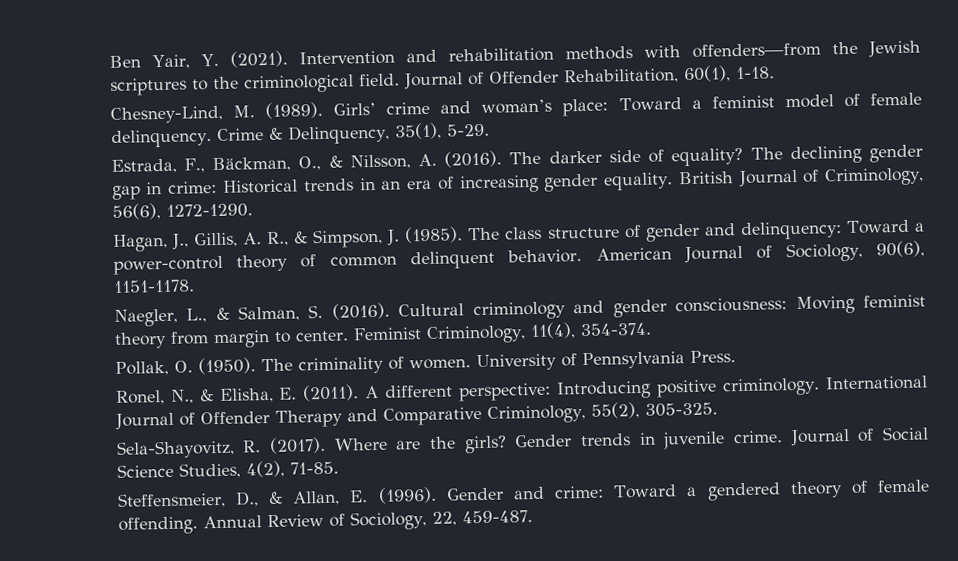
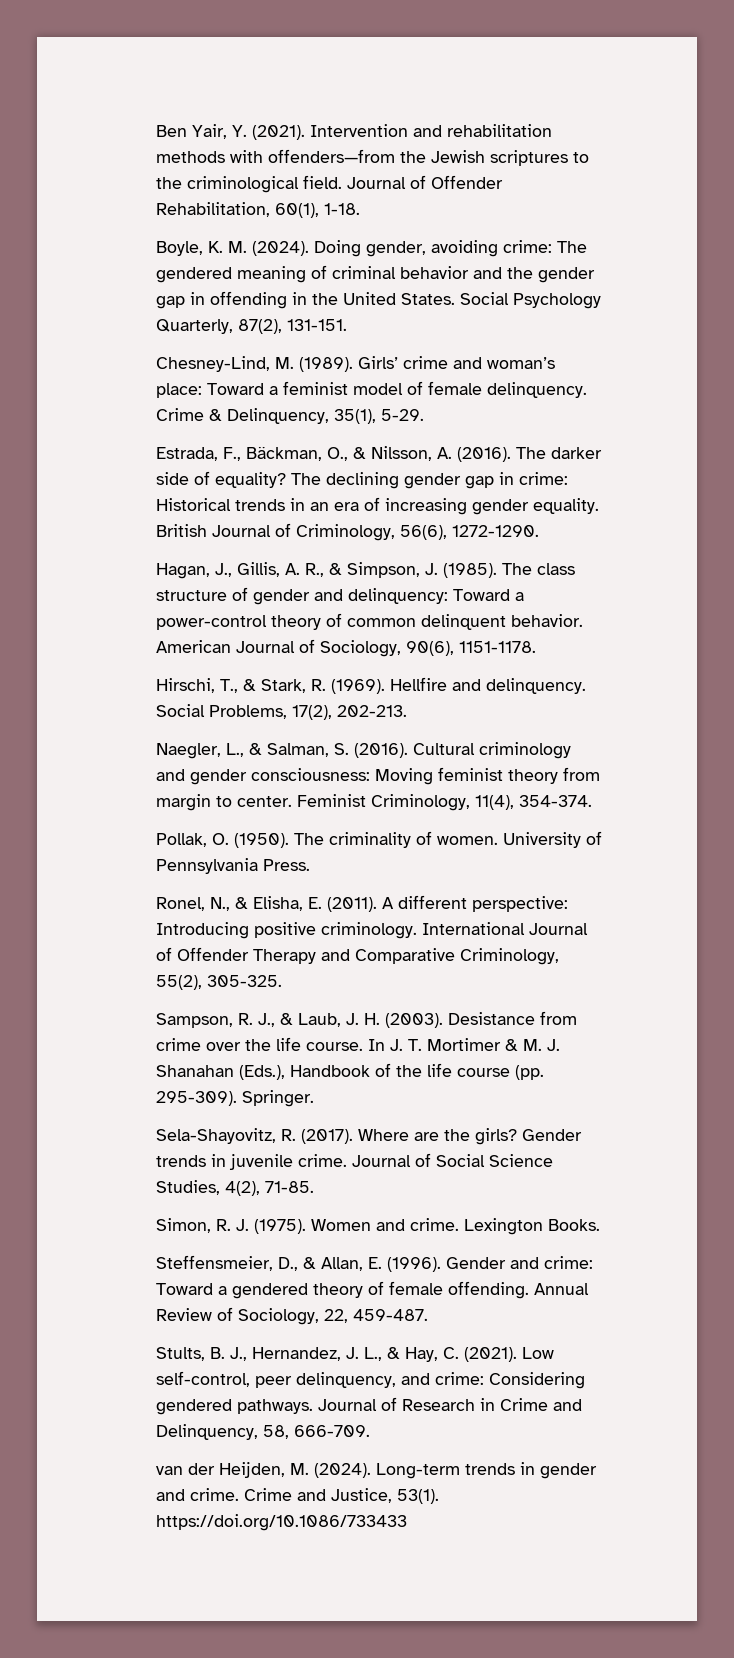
(775, 73) none -> [156,240,588,257] [156,265,596,283] [156,291,602,309] [156,319,348,334] // Boyle, K. M. (2024). Doing gender, avoiding crime: The gendered meaning of criminal behavior and the gender gap in offending in the United States. Social Psychology Quarterly, 87(2), 131-151.
(195, 286) none -> [156,677,587,694] [156,704,408,720] // Hirschi, T., & Stark, R. (1969). Hellfire and delinquency. Social Problems, 17(2), 202-213.
(718, 409) none -> [156,1011,578,1028] [156,1037,561,1051] [156,1063,545,1080] [156,1090,315,1107] // Sampson, R. J., & Laub, J. H. (2003). Desistance from crime over the life course. In J. T. Mortimer & M. J. Shanahan (Eds.), Handbook of the life course (pp. 295-309). Springer.
(339, 468) none -> [156,1218,601,1235] // Simon, R. J. (1975). Women and crime. Lexington Books.
(533, 517) none -> [156,1347,555,1362] [156,1371,586,1389] [156,1397,583,1415] [156,1424,371,1440] [156,1462,598,1479] [156,1488,440,1504] [156,1514,408,1531] // Stults, B. J., Hernandez, J. L., & Hay, C. (2021). Low self-control, peer delinquency, and crime: Considering gendered pathways. Journal of Research in Crime and Delinquency, 58, 666-709. // van der Heijden, M. (2024). Long-term trends in gender and crime. Crime and Justice, 53(1). https://doi.org/10.1086/733433

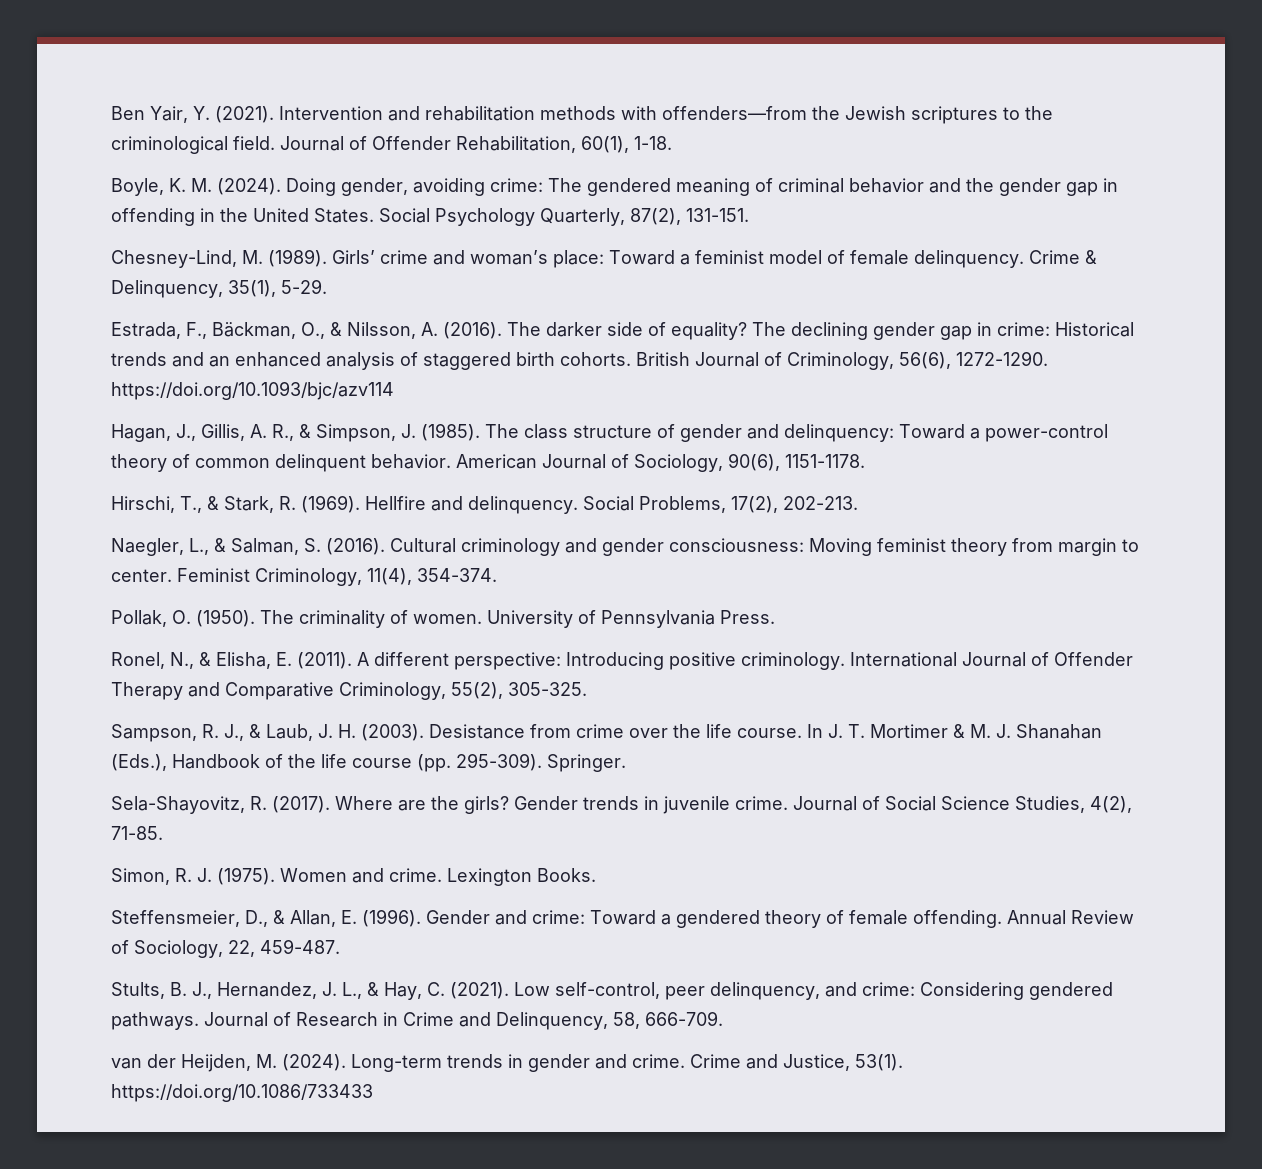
[290,497,600,515] in an era of increasing gender equality. -> [171,352,631,370] and an enhanced analysis of staggered birth cohorts.
(540, 531) none -> [110,381,394,400] https://doi.org/10.1093/bjc/azv114

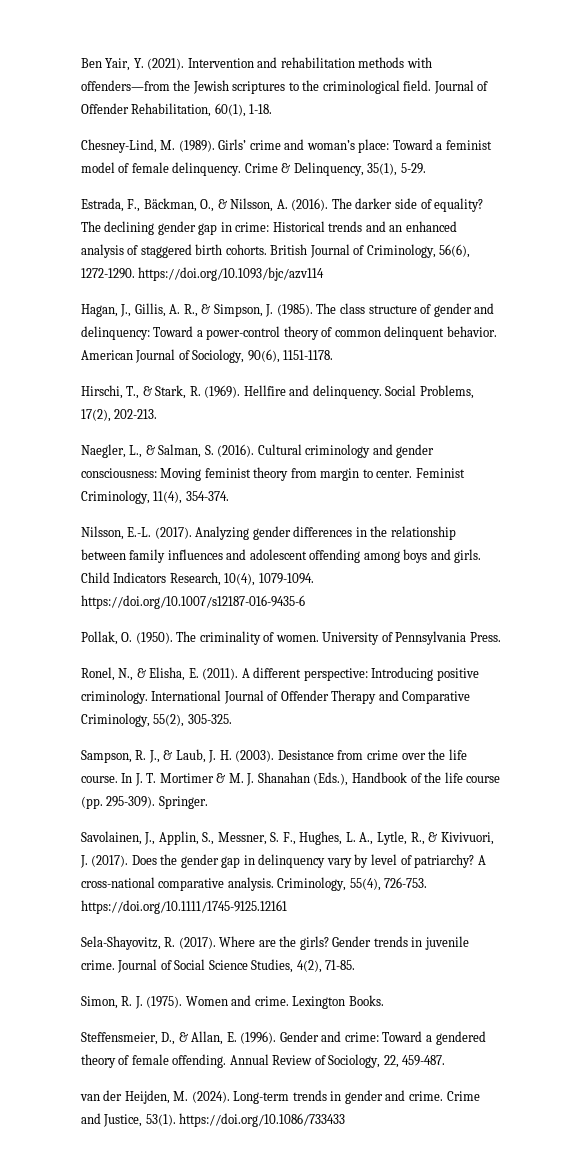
[110,178,1118,196] [110,208,749,226] // Boyle, K. M. (2024). Doing gender, avoiding crime: The gendered meaning of criminal behavior and the gender gap in offending in the United States. Social Psychology Quarterly, 87(2), 131-151. -> (273, 109) none
(497, 575) none -> [80,526,456,540] [80,549,482,563] [80,572,314,586] [80,595,305,609] // Nilsson, E.-L. (2017). Analyzing gender differences in the relationship between family influences and adolescent offending among boys and girls. Child Indicators Research, 10(4), 1079-1094. https://doi.org/10.1007/s12187-016-9435-6
(626, 763) none -> [80,831,494,845] [79,854,486,868] [80,877,428,891] [80,900,287,914] // Savolainen, J., Applin, S., Messner, S. F., Hughes, L. A., Lytle, R., & Kivivuori, J. (2017). Does the gender gap in delinquency vary by level of patriarchy? A cross-national comparative analysis. Criminology, 55(4), 726-753. https://doi.org/10.1111/1745-9125.12161
[110,982,1113,1000] [110,1011,723,1030] // Stults, B. J., Hernandez, J. L., & Hay, C. (2021). Low self-control, peer delinquency, and crime: Considering gendered pathways. Journal of Research in Crime and Delinquency, 58, 666-709. -> (446, 1060) none

